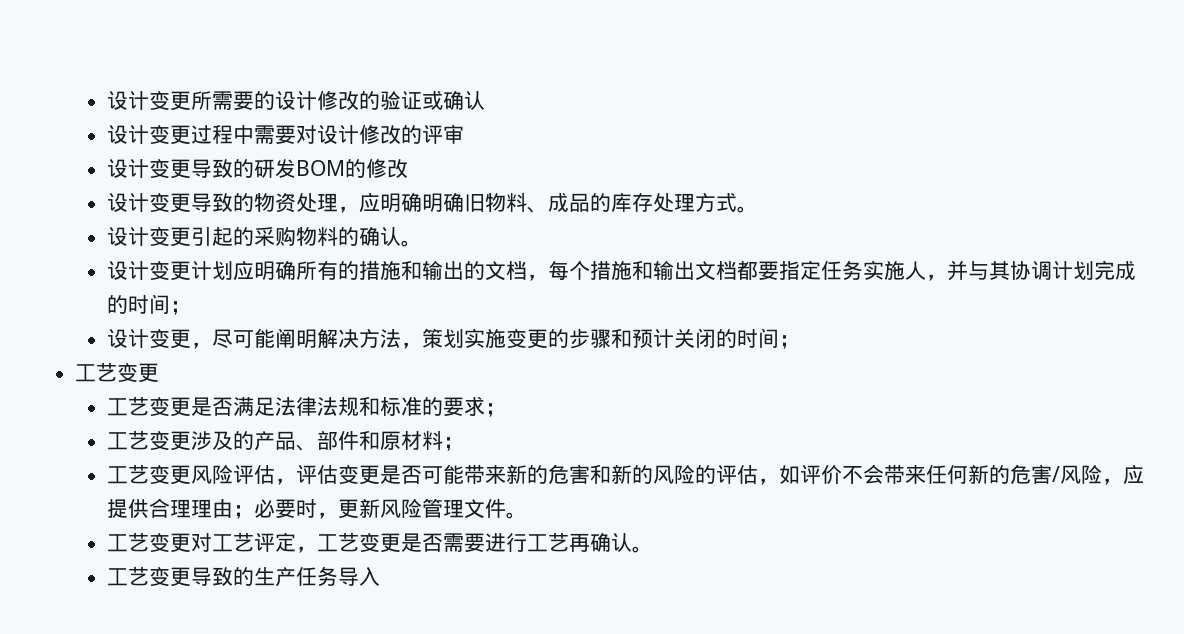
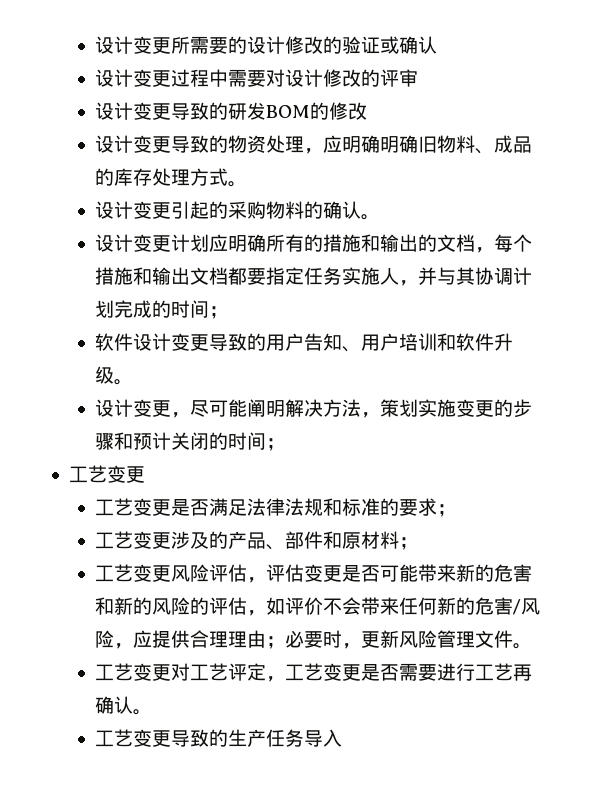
(191, 308) none -> [94,333,513,352] [94,366,133,385] // 软件设计变更导致的用户告知、用户培训和软件升级。

